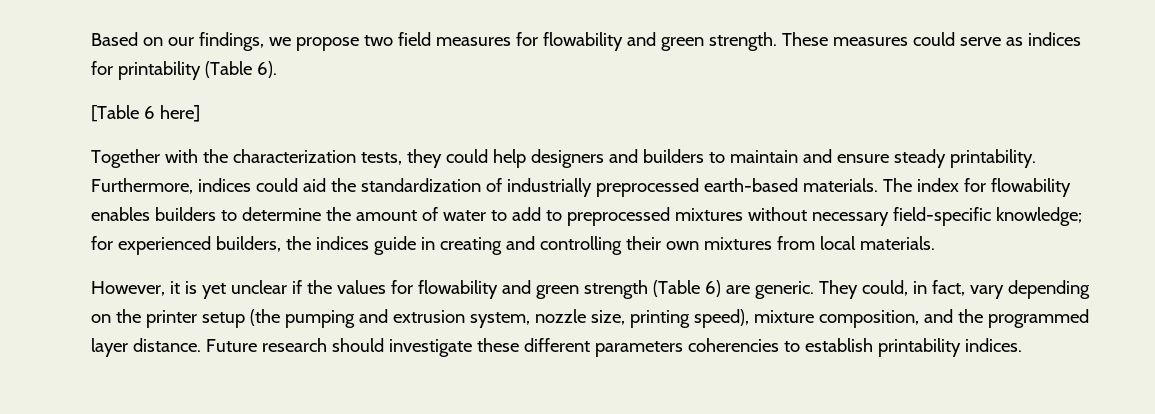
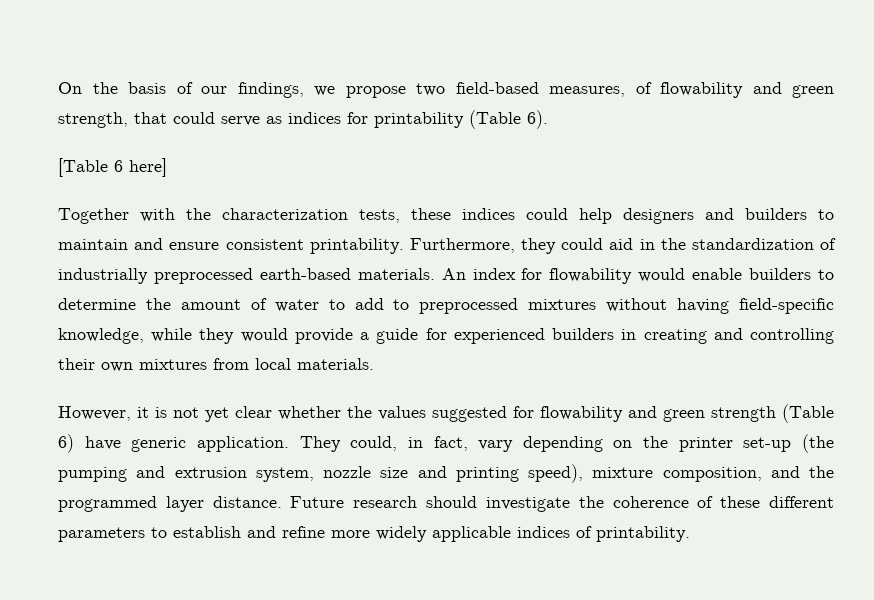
[91,32,163,46] Based on -> [58,82,193,94] On the basis of
[397,32,908,51] field measures for flowability and green strength. These measures -> [455,82,834,98] [58,112,167,128] field-based measures, of flowability and green strength, that
[406,149,442,168] they -> [411,208,515,220] these indices
[893,149,946,168] steady -> [225,239,304,250] consistent
[197,178,251,192] indices -> [521,238,556,254] they
(326, 185) none -> [639,239,655,250] in
[882,178,912,192] The -> [441,268,466,280] An
[91,207,150,221] enables -> [638,268,743,282] would enable
[811,207,1082,226] [91,236,416,255] necessary field-specific knowledge; for experienced builders, the indices guide -> [677,298,834,314] [58,328,615,344] having field-specific knowledge, while they would provide a guide for experienced builders
[201,280,302,299] yet unclear if -> [173,406,341,422] not yet clear whether
(386, 287) none -> [432,406,507,422] suggested
[725,281,814,299] are generic. -> [84,436,289,452] have generic application.
[201,312,245,328] setup -> [743,437,792,452] set-up
[590,310,625,325] size, -> [380,466,447,478] size and
(472, 348) none -> [578,496,714,508] the coherence of
[687,338,779,352] coherencies -> (145, 534) none
[877,338,1022,357] printability indices. -> [247,526,690,542] and refine more widely applicable indices of printability.

